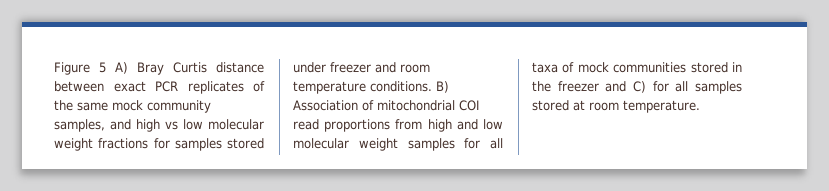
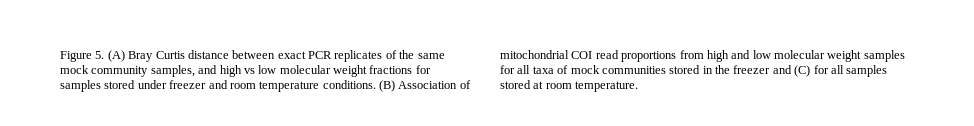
[99,62,128,74] 5 A) -> [95,50,125,62] 5. (A)
[436,81,449,93] B) -> [379,80,395,92] (B)
[633,81,646,93] C) -> [794,65,811,77] (C)

